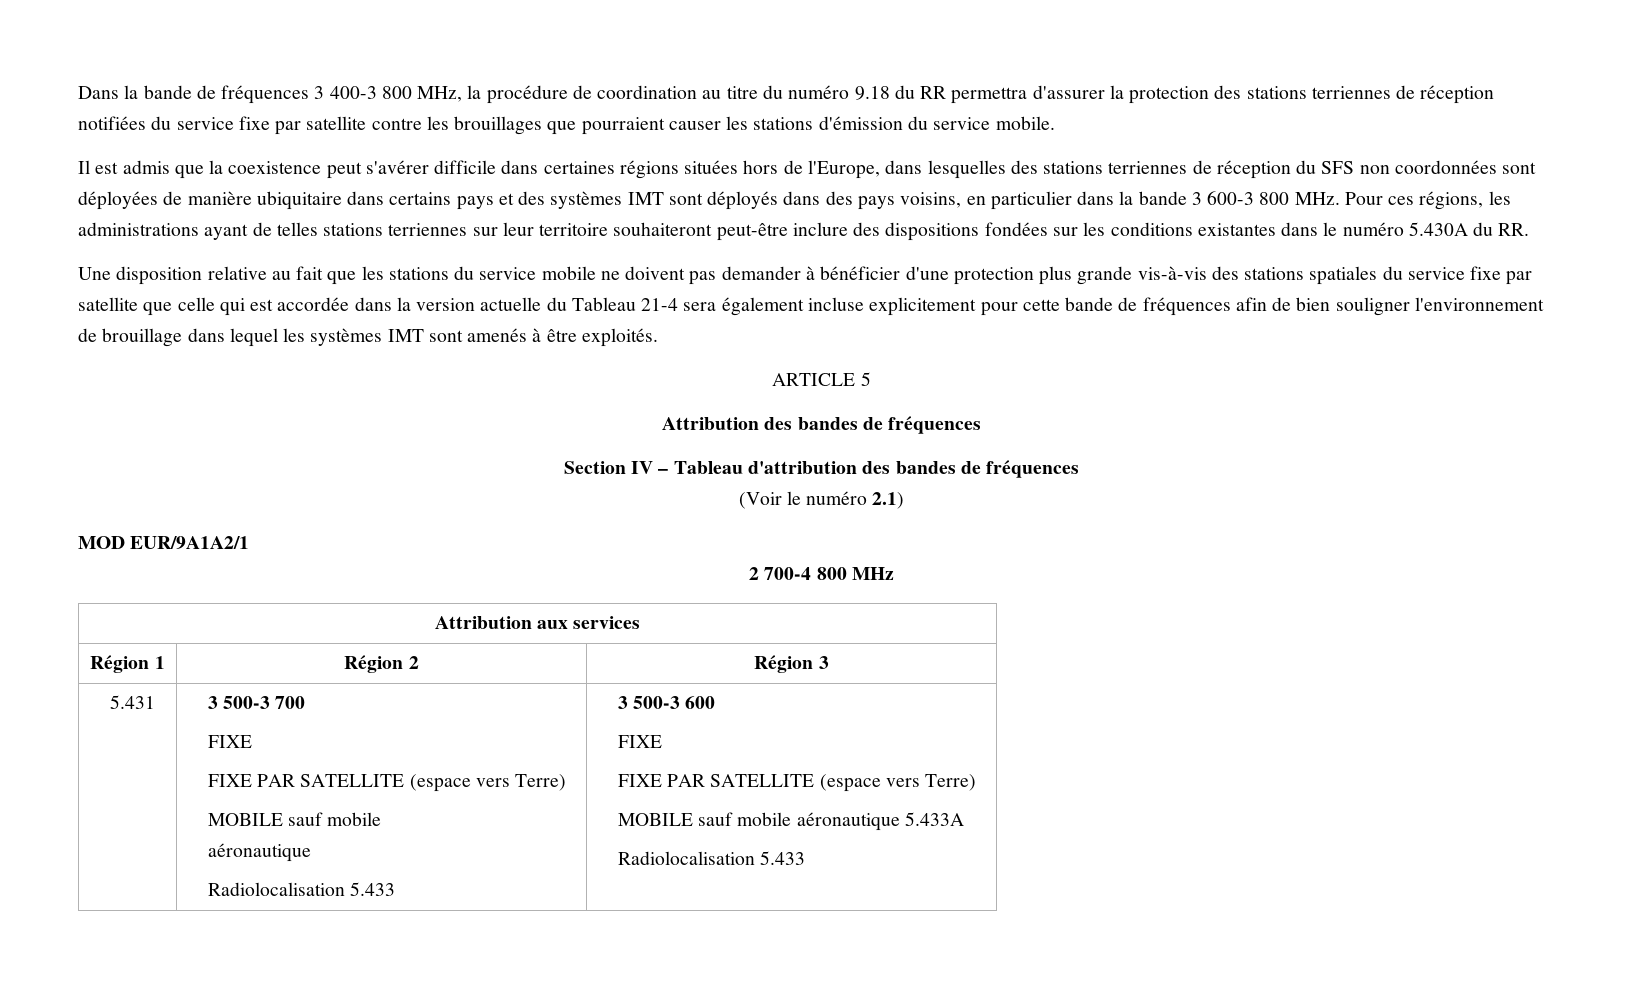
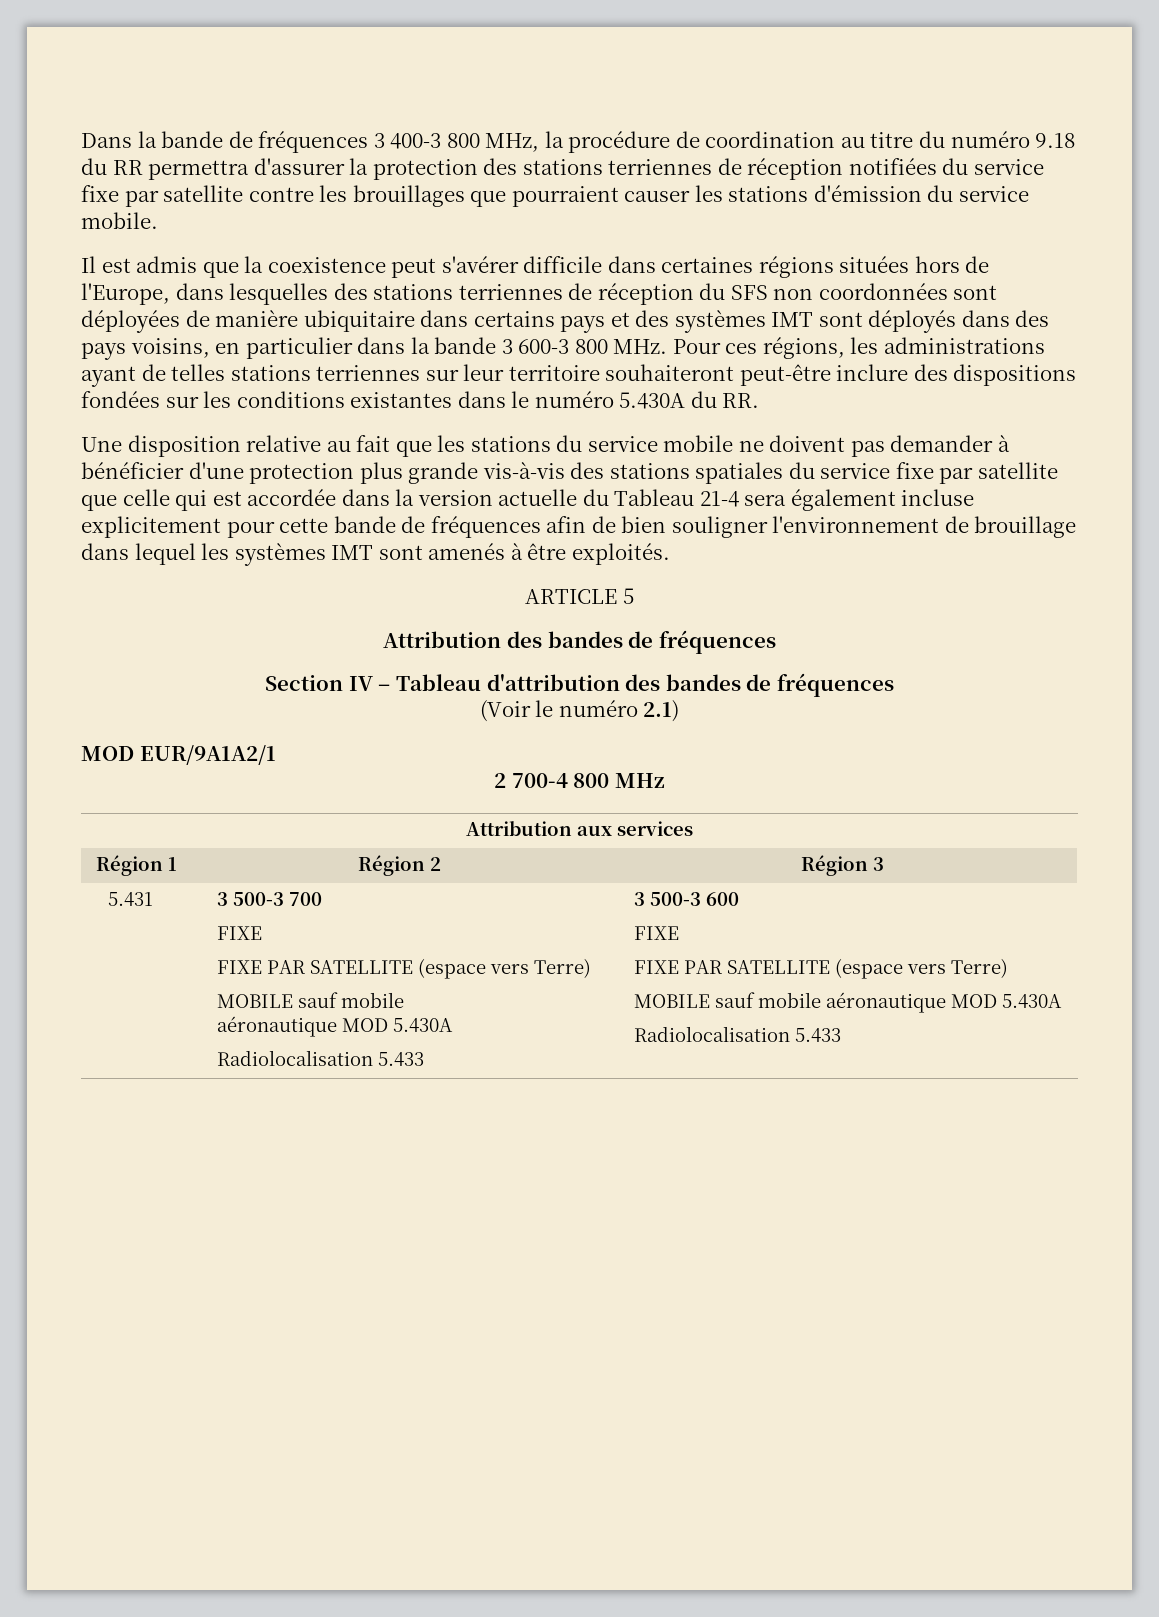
(311, 852) none -> [341,1018,453,1032] MOD 5.430A
[904,812,964,826] 5.433A -> [950,994,1062,1008] MOD 5.430A

